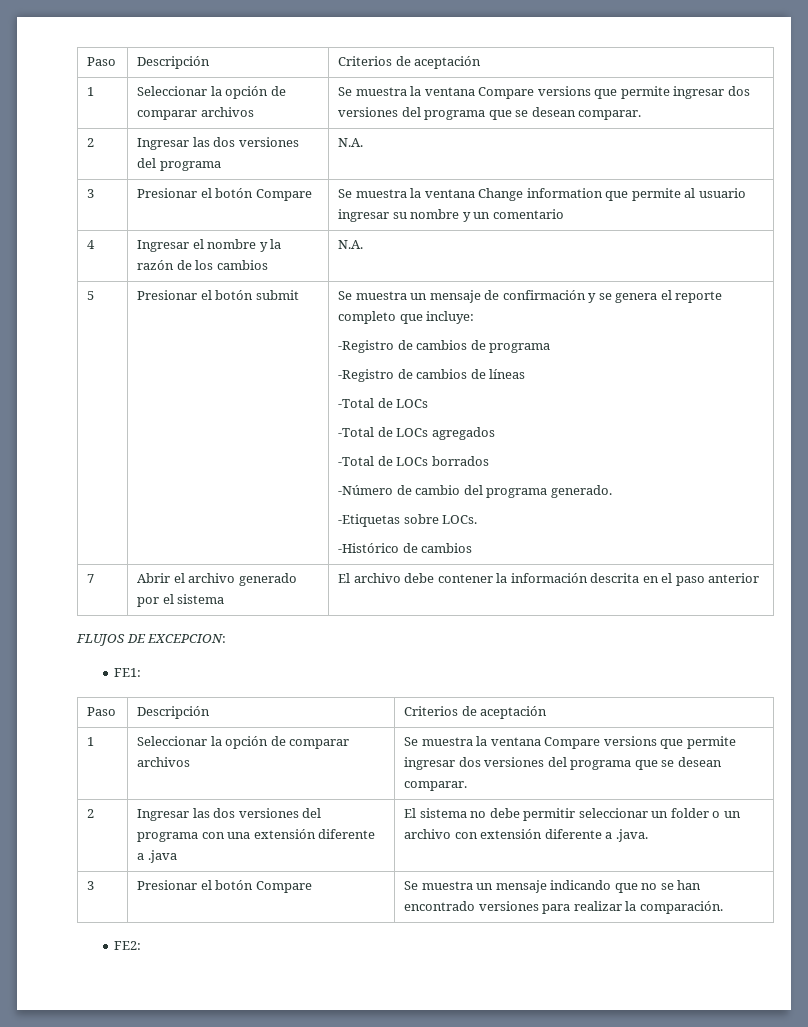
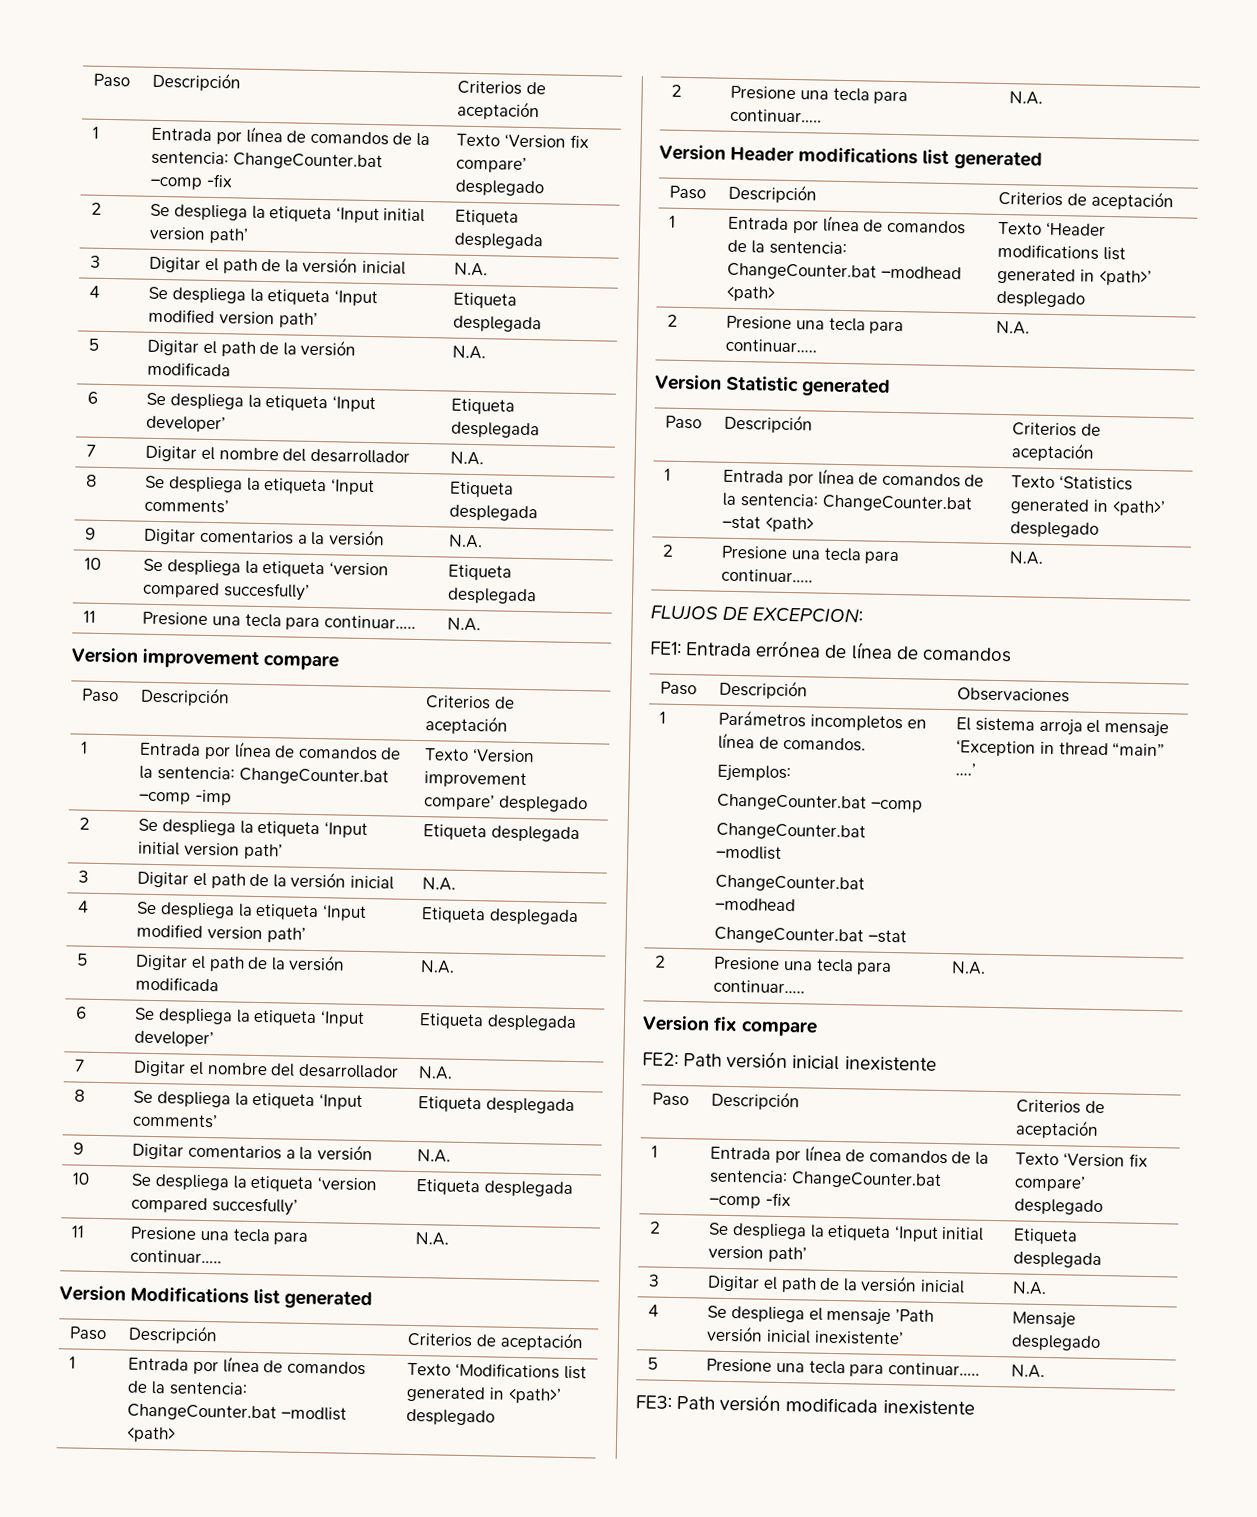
[87,57,117,66] [137,56,211,69] [338,56,482,69] [87,87,95,96] [137,86,286,99] [137,107,254,120] [338,86,750,99] [338,107,642,120] [87,138,95,147] [137,137,299,150] [137,158,221,171] [338,138,364,147] [87,189,95,198] [137,188,312,201] [338,188,746,201] [338,209,564,222] [87,240,96,249] [137,239,282,252] [137,260,268,270] [338,240,364,249] [87,291,95,300] [137,290,299,300] [338,290,723,303] [338,311,475,324] [338,340,551,353] [338,369,526,382] [338,398,429,408] [338,427,495,440] [338,456,489,466] [338,485,612,498] [338,514,478,527] [338,543,473,553] [87,574,95,583] [137,573,297,586] [137,594,225,607] [338,573,760,586] [76,634,227,646] [114,668,142,677] [87,707,117,716] [137,706,211,719] [404,706,548,719] [87,737,95,746] [137,736,350,749] [137,757,191,767] [404,736,736,749] [404,757,722,770] [404,781,468,791] [87,809,95,818] [137,808,322,821] [137,829,376,842] [137,850,177,863] [404,808,741,821] [404,829,648,842] [87,881,95,890] [137,880,312,893] [404,880,702,893] [404,901,723,914] [114,941,142,950] Paso | Descripción | Criterios de aceptación // 1 | Seleccionar la opción de comparar archivos | Se muestra la ventana Compare versions que permite ingresar dos versiones del programa que se desean comparar. // 2 | Ingresar las dos versiones del programa | N.A. // 3 | Presionar el botón Compare | Se muestra la ventana Change information que permite al usuario ingresar su nombre y un comentario // 4 | Ingresar el nombre y la razón de los cambios | N.A. // 5 | Presionar el botón submit | Se muestra un mensaje de confirmación y se genera el reporte completo que incluye: // -Registro de cambios de programa // -Registro de cambios de líneas // -Total de LOCs // -Total de LOCs agregados // -Total de LOCs borrados // -Número de cambio del programa generado. // -Etiquetas sobre LOCs. // -Histórico de cambios // 7 | Abrir el archivo generado por el sistema | El archivo debe contener la información descrita en el paso anterior // FLUJOS DE EXCEPCION: // FE1: // Paso | Descripción | Criterios de aceptación // 1 | Seleccionar la opción de comparar archivos | Se muestra la ventana Compare versions que permite ingresar dos versiones del programa que se desean comparar. // 2 | Ingresar las dos versiones del programa con una extensión diferente a .java | El sistema no debe permitir seleccionar un folder o un archivo con extensión diferente a .java. // 3 | Presionar el botón Compare | Se muestra un mensaje indicando que no se han encontrado versiones para realizar la comparación. // FE2: -> [93,73,131,88] [152,71,242,92] [457,80,546,95] [457,100,541,121] [92,126,100,139] [151,126,430,147] [151,150,383,171] [150,173,233,190] [456,133,589,149] [456,156,528,173] [455,179,545,197] [91,202,103,215] [150,203,426,224] [149,226,249,244] [455,209,520,226] [454,232,544,250] [90,255,102,268] [149,256,406,275] [454,262,489,277] [89,285,101,298] [148,286,378,307] [148,308,318,328] [453,292,518,309] [453,315,543,333] [88,338,100,351] [147,339,357,357] [147,361,232,377] [452,345,487,360] [87,391,99,404] [146,392,376,413] [146,415,227,433] [451,398,516,415] [451,421,541,439] [86,444,97,457] [145,445,410,464] [450,451,485,466] [86,474,98,487] [145,475,375,496] [144,498,230,514] [449,481,515,498] [449,504,539,522] [85,527,97,540] [143,528,385,547] [448,534,484,549] [84,557,102,570] [143,558,389,578] [142,581,310,601] [448,564,513,581] [447,587,538,605] [83,610,97,623] [142,611,416,631] [447,617,482,632] [71,647,340,671] [81,688,120,703] [140,686,231,707] [425,695,515,710] [425,715,509,735] [80,741,89,754] [139,741,402,761] [139,765,389,786] [139,789,232,806] [424,748,535,764] [424,771,528,789] [424,794,588,813] [79,817,91,830] [138,818,368,839] [138,841,283,860] [423,824,580,843] [78,870,90,883] [137,871,394,890] [422,877,457,891] [77,900,90,913] [136,901,367,922] [136,923,306,943] [421,907,579,926] [76,953,89,966] [135,954,346,972] [135,976,220,992] [420,960,456,974] [75,1006,88,1019] [134,1007,365,1028] [134,1030,215,1048] [419,1013,577,1032] [74,1059,86,1072] [133,1060,399,1079] [418,1066,454,1080] [74,1089,86,1102] [133,1090,363,1110] [132,1113,219,1129] [418,1096,575,1115] [73,1142,85,1155] [132,1143,373,1162] [417,1149,452,1163] [72,1172,91,1185] [131,1173,377,1193] [131,1196,298,1216] [416,1179,573,1198] [71,1225,86,1238] [130,1226,309,1246] [130,1249,223,1264] [415,1232,450,1246] [59,1285,374,1310] [69,1326,108,1341] [128,1324,219,1345] [407,1331,584,1352] [69,1356,77,1369] [128,1356,366,1376] [127,1380,248,1396] [127,1403,347,1422] [126,1426,177,1443] [407,1362,587,1380] [406,1385,561,1404] [406,1408,496,1426] [671,84,683,97] [730,85,909,105] [730,108,823,123] [1009,91,1044,105] [659,144,1043,170] [669,185,707,200] [728,183,818,204] [998,190,1174,211] [669,215,677,228] [728,215,966,235] [727,239,847,256] [727,262,962,281] [726,285,777,302] [998,221,1106,236] [997,243,1126,261] [997,267,1152,286] [996,290,1086,308] [667,314,679,327] [726,315,905,335] [725,338,818,353] [996,320,1031,335] [655,374,892,397] [665,415,703,430] [724,413,814,434] [1012,422,1101,437] [1011,442,1096,462] [664,468,672,481] [723,468,985,488] [722,492,973,513] [722,515,814,533] [1011,475,1133,491] [1010,498,1165,517] [1010,521,1100,538] [662,544,675,557] [721,545,900,565] [721,568,814,583] [1009,551,1045,565] [650,605,864,624] [649,640,1012,663] [660,681,698,696] [719,679,809,700] [957,687,1071,703] [659,711,667,724] [718,709,927,732] [718,732,866,752] [717,764,792,783] [717,793,923,813] [716,822,867,841] [716,845,783,860] [715,874,866,893] [715,897,797,912] [714,926,907,945] [956,717,1169,738] [956,739,1166,757] [955,763,977,776] [655,955,667,968] [713,956,893,976] [713,979,806,994] [951,961,987,975] [642,1015,819,1037] [642,1050,937,1072] [652,1092,690,1107] [711,1090,801,1111] [1016,1099,1105,1114] [1015,1119,1100,1140] [651,1145,659,1158] [710,1145,989,1165] [709,1169,942,1190] [709,1192,791,1209] [1015,1152,1148,1168] [1014,1175,1087,1192] [1014,1198,1104,1216] [649,1221,662,1234] [708,1222,985,1242] [708,1245,807,1263] [1013,1228,1079,1245] [1013,1251,1103,1269] [648,1274,661,1287] [707,1275,965,1294] [1012,1281,1048,1296] [648,1304,660,1317] [707,1305,934,1326] [706,1325,904,1346] [1012,1311,1077,1329] [1011,1334,1102,1352] [647,1357,659,1370] [706,1358,980,1377] [1011,1364,1046,1379] [635,1393,975,1416] Paso | Descripción | Criterios de aceptación // 1 | Entrada por línea de comandos de la sentencia: ChangeCounter.bat –comp -fix | Texto ‘Version fix compare’ desplegado // 2 | Se despliega la etiqueta ‘Input initial version path’ | Etiqueta desplegada // 3 | Digitar el path de la versión inicial | N.A. // 4 | Se despliega la etiqueta ‘Input modified version path’ | Etiqueta desplegada // 5 | Digitar el path de la versión modificada | N.A. // 6 | Se despliega la etiqueta ‘Input developer’ | Etiqueta desplegada // 7 | Digitar el nombre del desarrollador | N.A. // 8 | Se despliega la etiqueta ‘Input comments’ | Etiqueta desplegada // 9 | Digitar comentarios a la versión | N.A. // 10 | Se despliega la etiqueta ‘version compared succesfully’ | Etiqueta desplegada // 11 | Presione una tecla para continuar….. | N.A. // Version improvement compare // Paso | Descripción | Criterios de aceptación // 1 | Entrada por línea de comandos de la sentencia: ChangeCounter.bat –comp -imp | Texto ‘Version improvement compare’ desplegado // 2 | Se despliega la etiqueta ‘Input initial version path’ | Etiqueta desplegada // 3 | Digitar el path de la versión inicial | N.A. // 4 | Se despliega la etiqueta ‘Input modified version path’ | Etiqueta desplegada // 5 | Digitar el path de la versión modificada | N.A. // 6 | Se despliega la etiqueta ‘Input developer’ | Etiqueta desplegada // 7 | Digitar el nombre del desarrollador | N.A. // 8 | Se despliega la etiqueta ‘Input comments’ | Etiqueta desplegada // 9 | Digitar comentarios a la versión | N.A. // 10 | Se despliega la etiqueta ‘version compared succesfully’ | Etiqueta desplegada // 11 | Presione una tecla para continuar….. | N.A. // Version Modifications list generated // Paso | Descripción | Criterios de aceptación // 1 | Entrada por línea de comandos de la sentencia: ChangeCounter.bat –modlist <path> | Texto ‘Modifications list generated in <path>’ desplegado // 2 | Presione una tecla para continuar….. | N.A. // Version Header modifications list generated // Paso | Descripción | Criterios de aceptación // 1 | Entrada por línea de comandos de la sentencia: ChangeCounter.bat –modhead <path> | Texto ‘Header modifications list generated in <path>’ desplegado // 2 | Presione una tecla para continuar….. | N.A. // Version Statistic generated // Paso | Descripción | Criterios de aceptación // 1 | Entrada por línea de comandos de la sentencia: ChangeCounter.bat –stat <path> | Texto ‘Statistics generated in <path>’ desplegado // 2 | Presione una tecla para continuar….. | N.A. // FLUJOS DE EXCEPCION: // FE1: Entrada errónea de línea de comandos // Paso | Descripción | Observaciones // 1 | Parámetros incompletos en línea de comandos. // Ejemplos: // ChangeCounter.bat –comp // ChangeCounter.bat –modlist // ChangeCounter.bat –modhead // ChangeCounter.bat –stat | El sistema arroja el mensaje ‘Exception in thread “main” ….’ // 2 | Presione una tecla para continuar….. | N.A. // Version fix compare // FE2: Path versión inicial inexistente // Paso | Descripción | Criterios de aceptación // 1 | Entrada por línea de comandos de la sentencia: ChangeCounter.bat –comp -fix | Texto ‘Version fix compare’ desplegado // 2 | Se despliega la etiqueta ‘Input initial version path’ | Etiqueta desplegada // 3 | Digitar el path de la versión inicial | N.A. // 4 | Se despliega el mensaje ’Path versión inicial inexistente’ | Mensaje desplegado // 5 | Presione una tecla para continuar….. | N.A. // FE3: Path versión modificada inexistente

